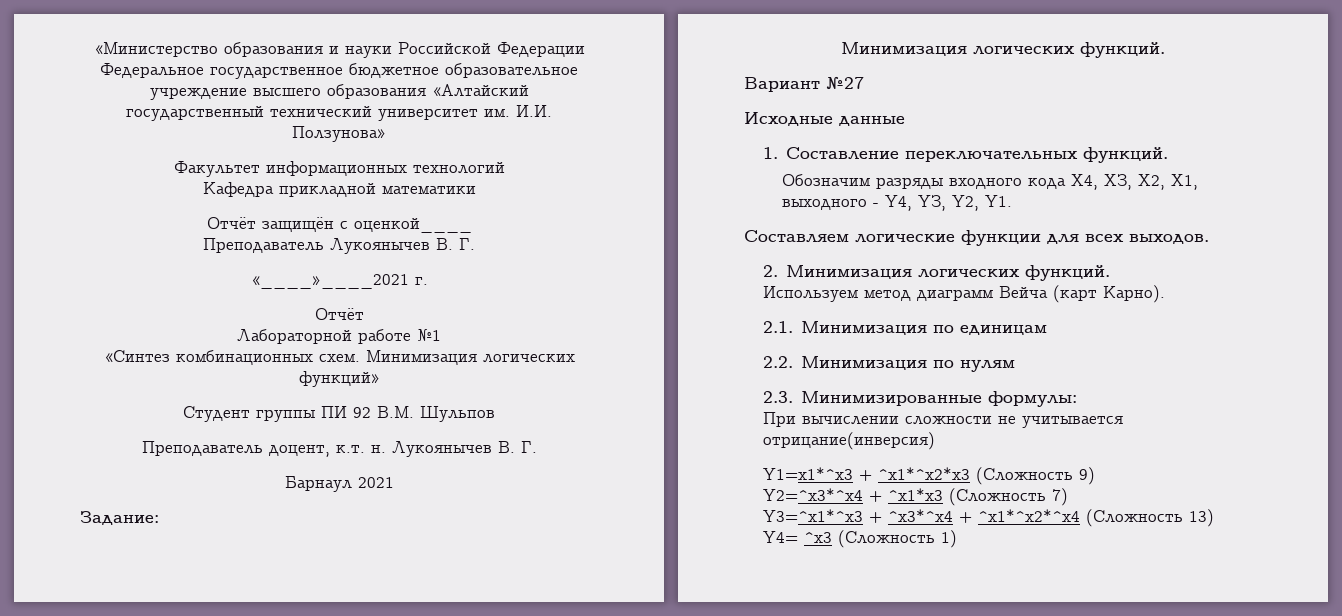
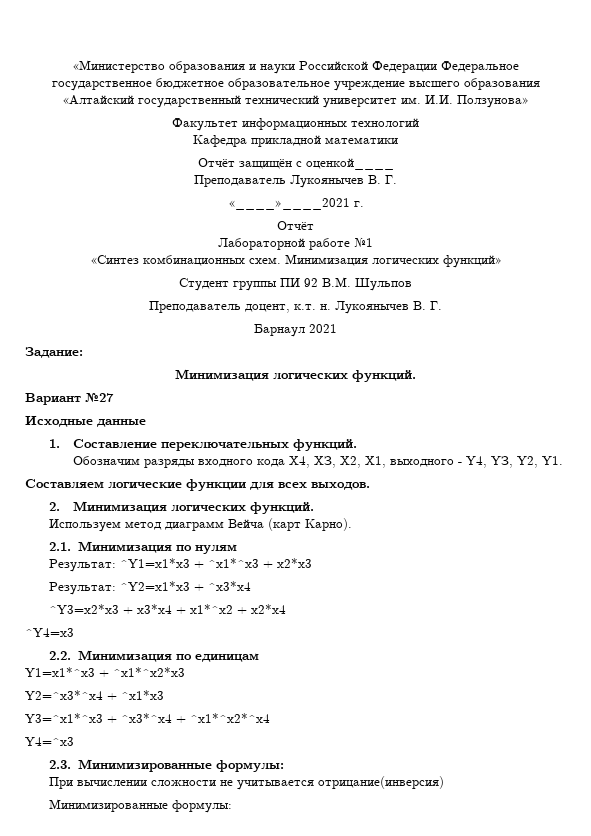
[960,325,1048,335] [763,356,1016,372] единицам // 2.2. Минимизация по нулям -> [194,544,237,554] [49,558,313,572] [49,581,252,595] [49,604,287,614] [25,628,74,637] [49,650,259,662] [25,667,185,677] [25,690,164,700] [25,713,270,723] [25,737,74,746] нулям // Результат: ^Y1=x1*x3 + ^x1*^x3 + x2*x3 // Результат: ^Y2=x1*x3 + ^x3*x4 // ^Y3=x2*x3 + x3*x4 + x1*^x2 + x2*x4 // ^Y4=x3 // 2.2. Минимизация по единицам // Y1=x1*^x3 + ^x1*^x2*x3 // Y2=^x3*^x4 + ^x1*x3 // Y3=^x1*^x3 + ^x3*^x4 + ^x1*^x2*^x4 // Y4=^x3
[763,467,1096,485] [763,488,1069,506] [763,509,1215,527] [763,530,958,548] Y1=x1*^x3 + ^x1*^x2*x3 (Сложность 9) // Y2=^x3*^x4 + ^x1*x3 (Сложность 7) // Y3=^x1*^x3 + ^x3*^x4 + ^x1*^x2*^x4 (Сложность 13) // Y4= ^x3 (Сложность 1) -> [49,799,233,813] Минимизированные формулы:

